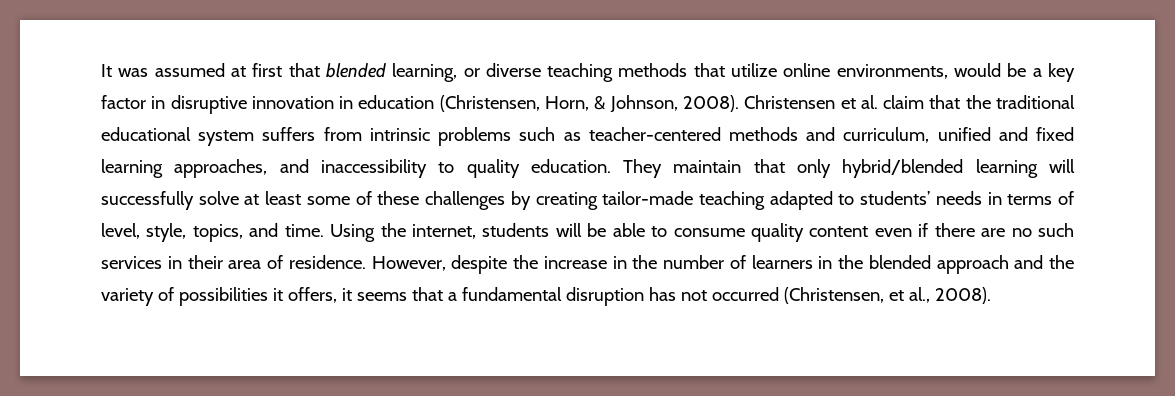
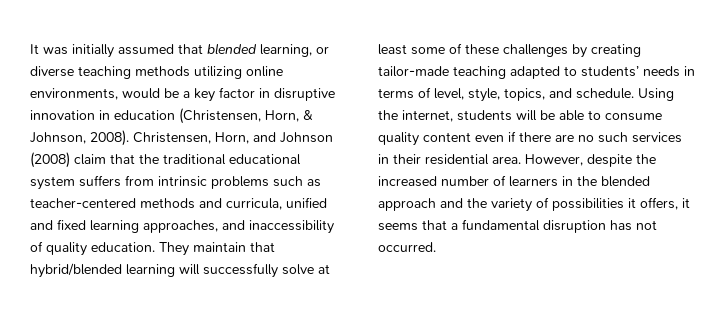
[154,63,283,77] assumed at first -> [72,44,174,58] initially assumed
[693,63,778,77] that utilize -> [194,66,242,79] utilizing
[744,95,878,109] Christensen et al. -> [133,132,333,144] [30,152,70,168] Christensen, Horn, and Johnson (2008)
[843,127,930,143] curriculum, -> [226,198,282,210] curricula,
[438,162,455,173] to -> [30,241,43,252] of
[797,159,832,178] only -> (275, 247) none
[284,224,324,237] time. -> [576,88,634,99] schedule.
[228,255,658,274] area of residence. However, despite the increase in the -> [425,154,656,167] [378,176,437,187] residential area. However, despite the increased
[711,287,991,304] occurred (Christensen, et al., 2008). -> [378,242,436,252] occurred.

